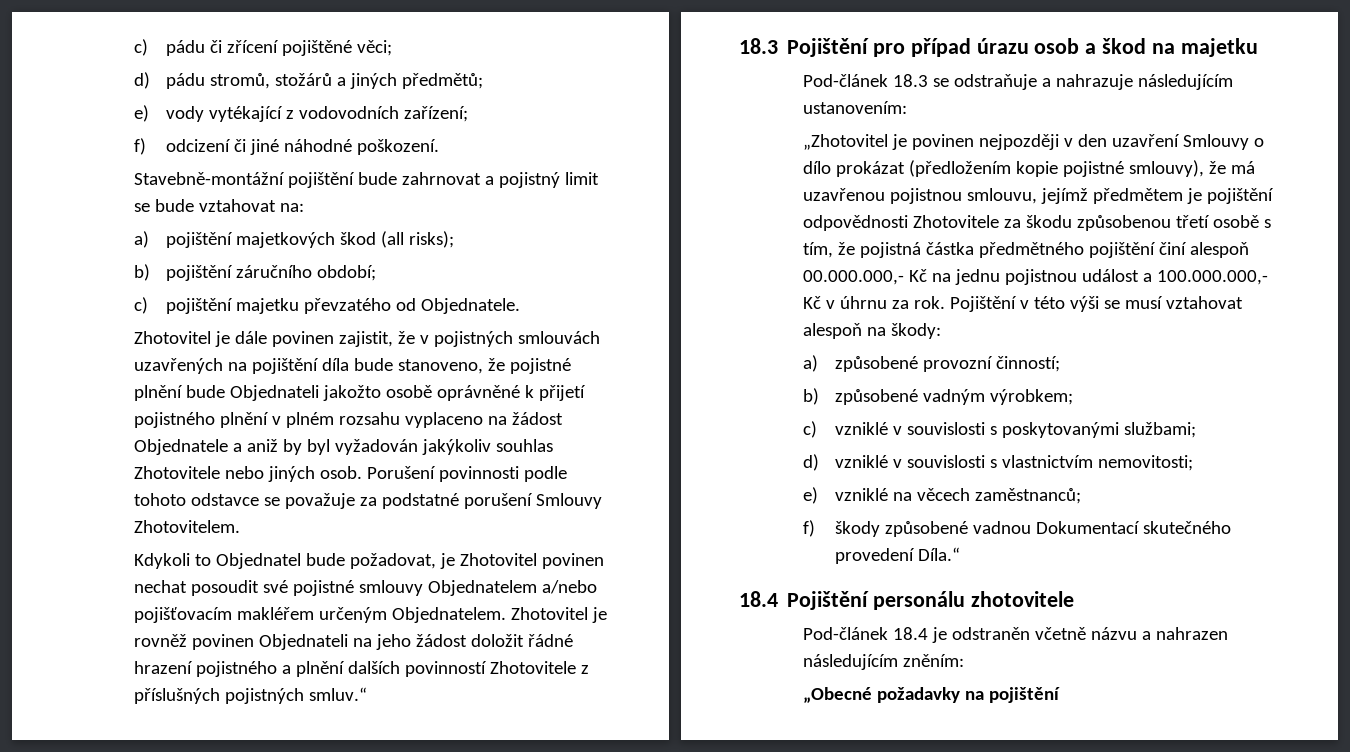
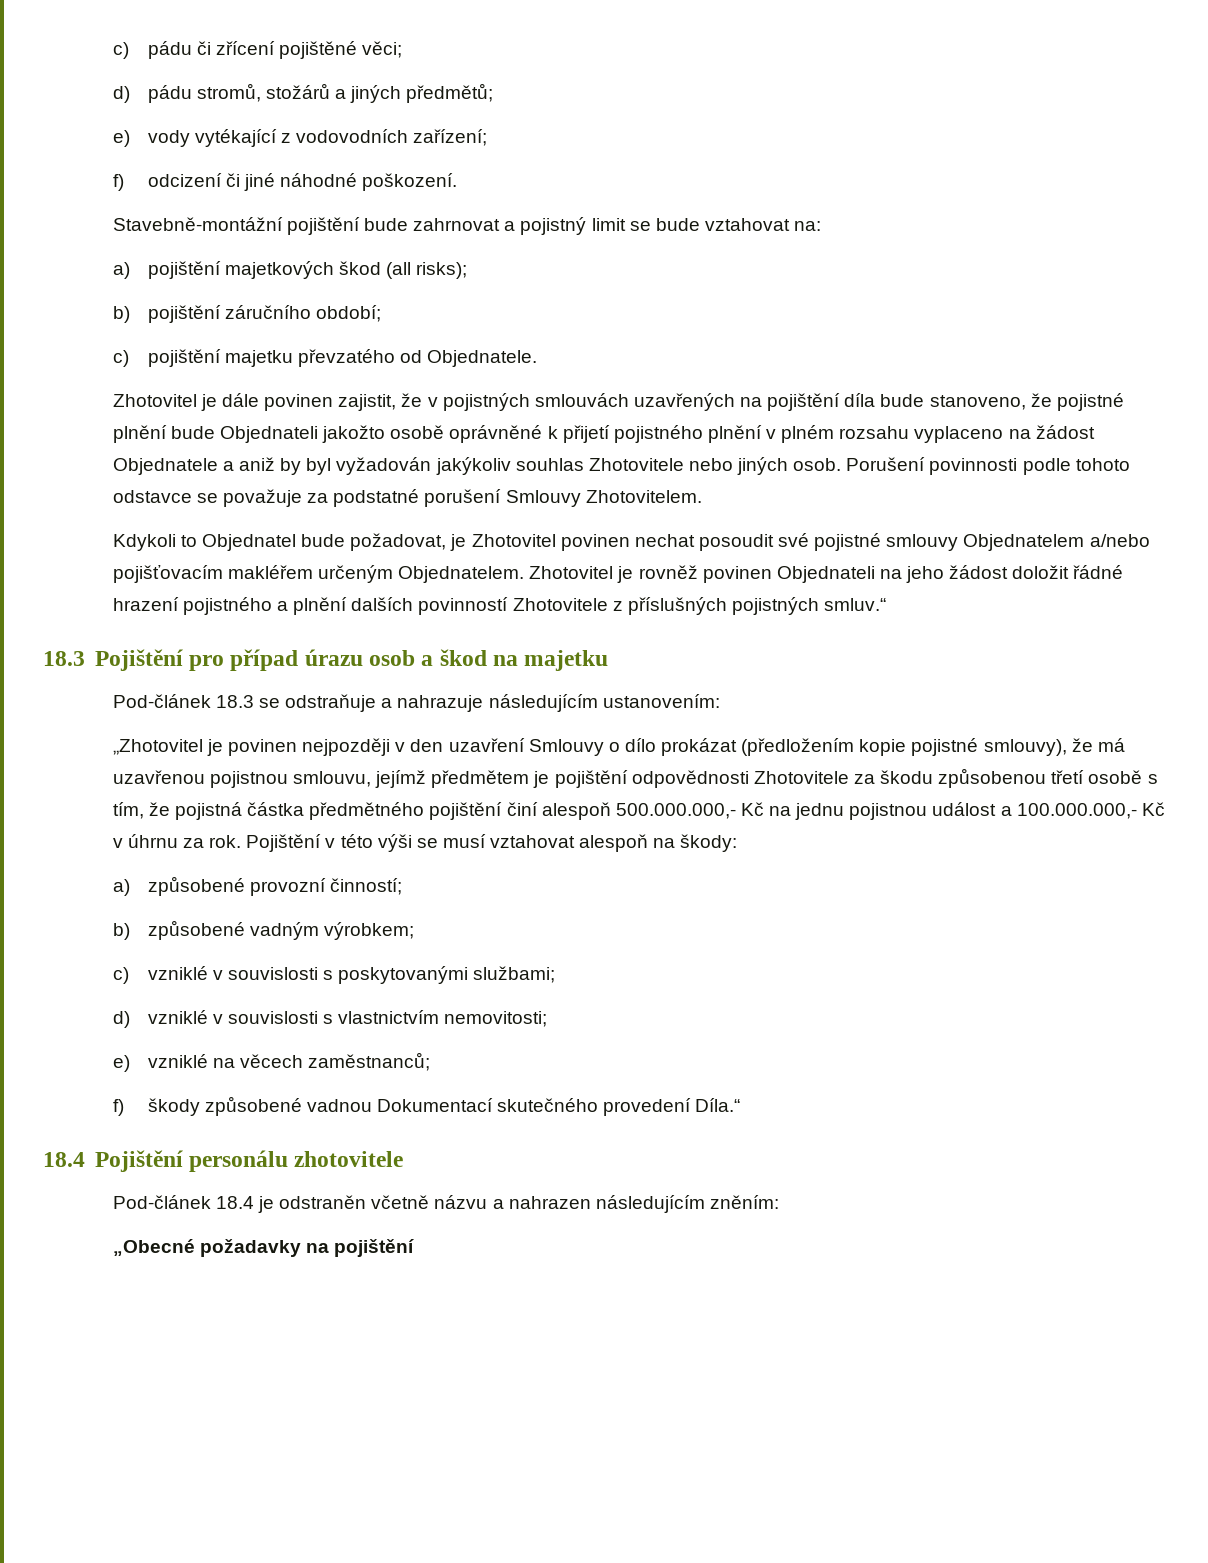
[802,270,904,285] 00.000.000,- -> [615,803,736,819] 500.000.000,-

